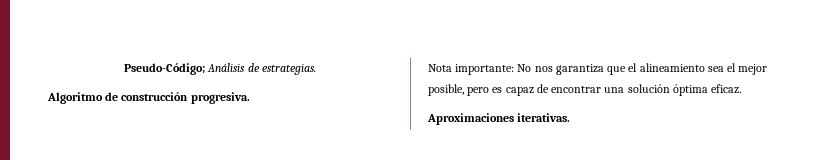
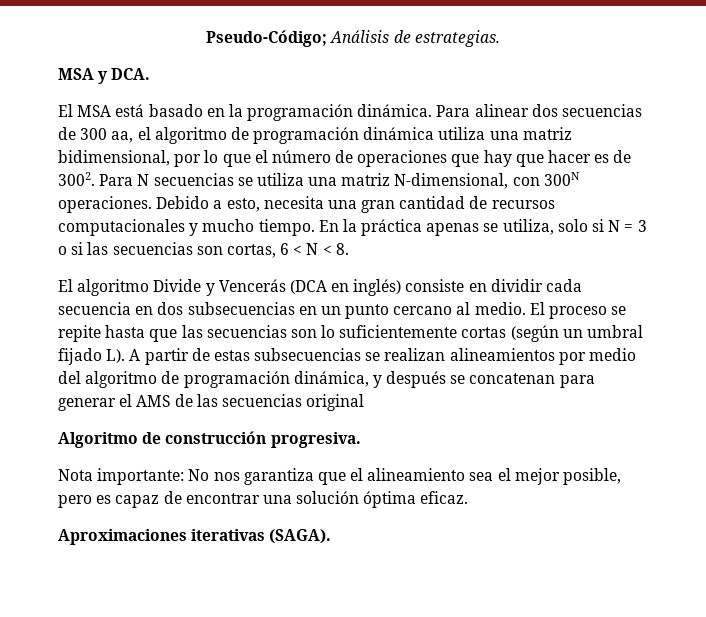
(316, 69) none -> [58,68,151,84] [58,104,643,121] [58,127,572,144] [58,150,632,167] [58,172,580,189] [58,196,555,213] [58,219,647,236] [58,242,349,258] [58,279,583,296] [58,302,627,319] [58,325,644,342] [58,348,637,365] [58,371,595,388] [58,394,365,411] // MSA y DCA. // El MSA está basado en la programación dinámica. Para alinear dos secuencias de 300 aa, el algoritmo de programación dinámica utiliza una matriz bidimensional, por lo que el número de operaciones que hay que hacer es de 3002. Para N secuencias se utiliza una matriz N-dimensional, con 300N operaciones. Debido a esto, necesita una gran cantidad de recursos computacionales y mucho tiempo. En la práctica apenas se utiliza, solo si N = 3 o si las secuencias son cortas, 6 < N < 8. // El algoritmo Divide y Vencerás (DCA en inglés) consiste en dividir cada secuencia en dos subsecuencias en un punto cercano al medio. El proceso se repite hasta que las secuencias son lo suficientemente cortas (según un umbral fijado L). A partir de estas subsecuencias se realizan alineamientos por medio del algoritmo de programación dinámica, y después se concatenan para generar el AMS de las secuencias original
[517,113,571,122] iterativas. -> [191,529,332,544] iterativas (SAGA).

